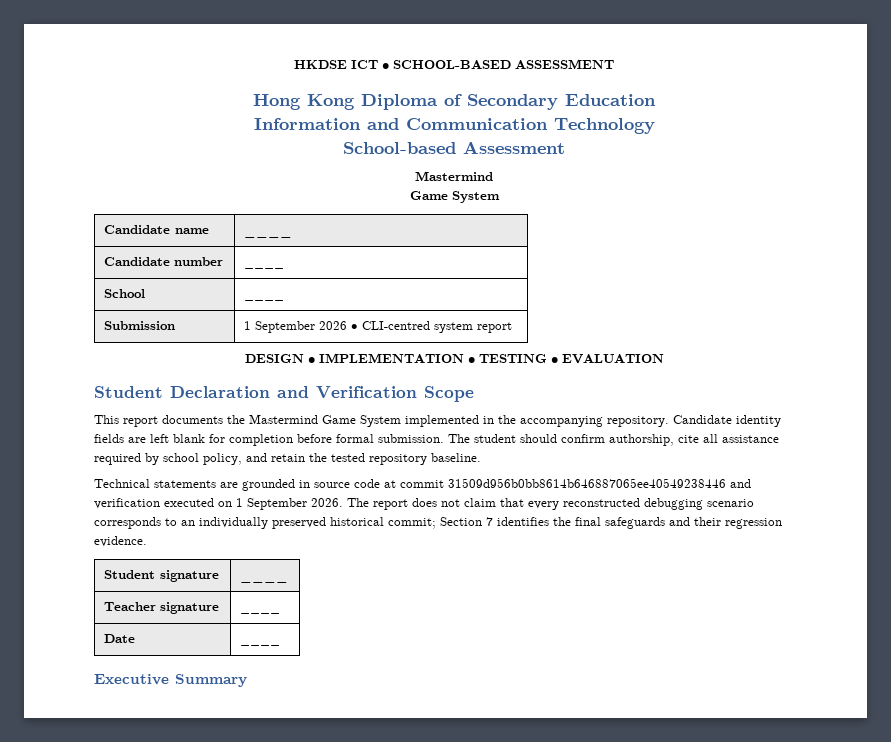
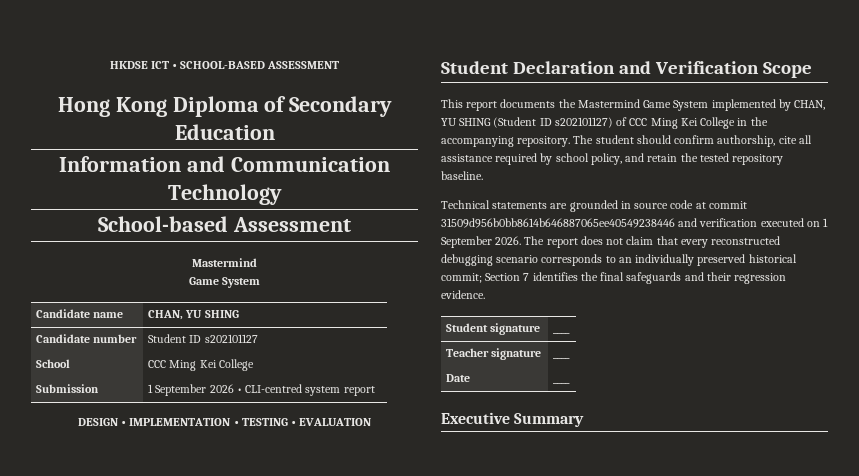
[244,234,293,238] ____ -> [148,310,239,320] CHAN, YU SHING
[244,266,285,269] [104,289,146,298] [244,298,285,301] ____ // School | ____ -> [148,334,258,343] [36,359,71,368] [148,359,254,371] Student ID s202101127 // School | CCC Ming Kei College
[483,415,781,427] [94,434,444,446] in the accompanying repository. Candidate identity fields are left blank for completion before formal submission. -> [778,99,826,111] [441,117,768,129] [441,136,571,147] by CHAN, YU SHING (Student ID s202101127) of CCC Ming Kei College in the accompanying repository.

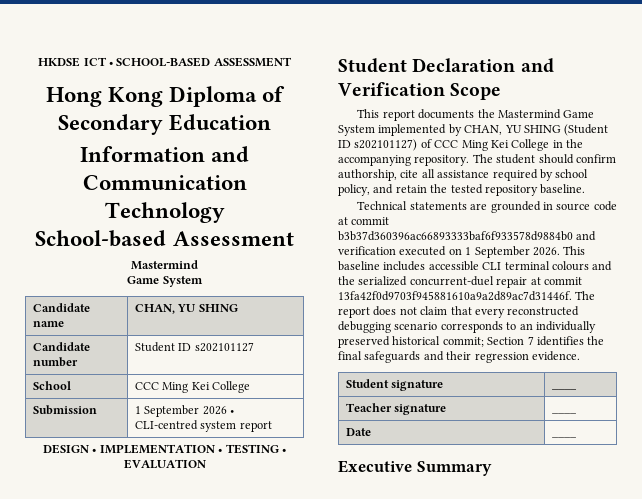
[441,218,675,228] 31509d956b0bb8614b646887065ee40549238446 -> [338,231,573,241] b3b37d360396ac66893333baf6f933578d9884b0
(522, 240) none -> [563,246,586,255] [338,261,613,271] [338,276,582,288] [338,291,572,301] This baseline includes accessible CLI terminal colours and the serialized concurrent-duel repair at commit 13fa42f0d9703f945881610a9a2d89ac7d31446f.

